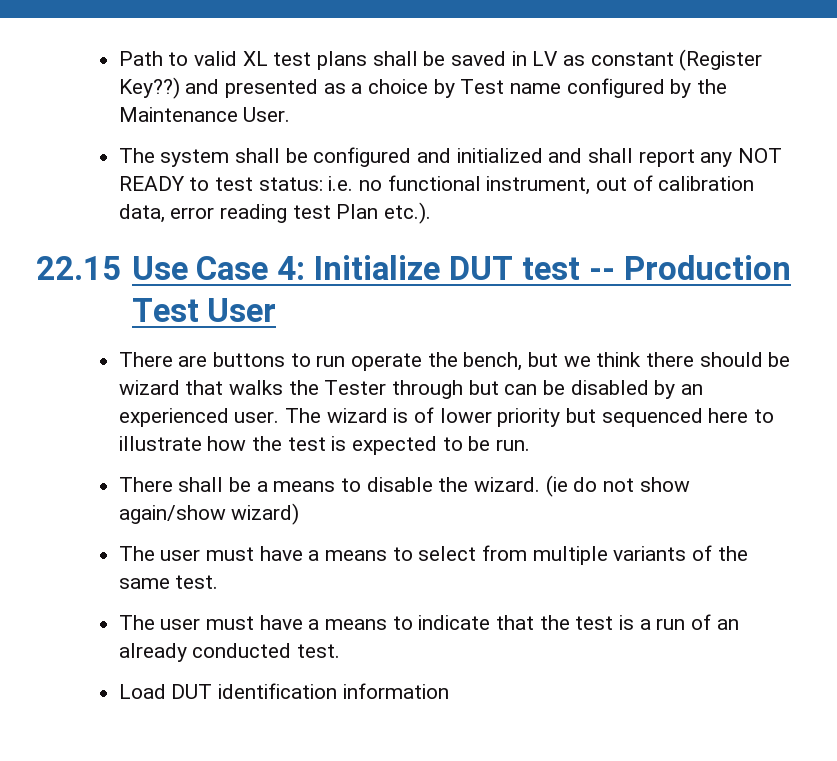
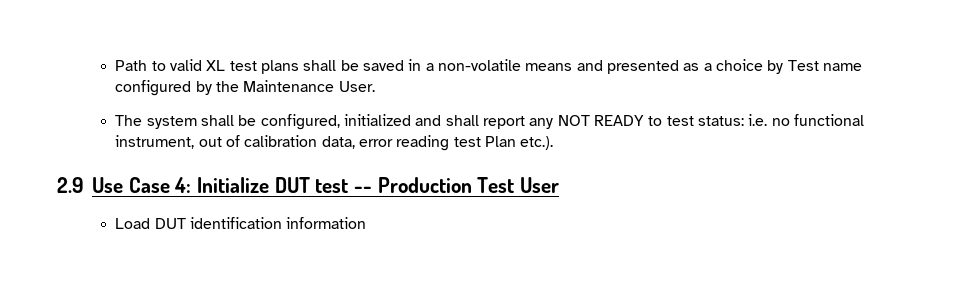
[532,49,763,71] [118,77,180,99] LV as constant (Register Key??) -> [425,59,573,71] a non-volatile means
[313,147,452,167] configured and -> [260,114,340,130] configured,
[36,256,121,280] 22.15 -> [57,177,84,193] 2.9
[118,352,791,371] [118,380,704,399] [118,407,775,427] [118,436,531,455] [118,475,690,497] [118,503,300,525] [118,545,748,565] [118,575,219,589] [118,614,739,630] [118,643,341,662] // There are buttons to run operate the bench, but we think there should be wizard that walks the Tester through but can be disabled by an experienced user. The wizard is of lower priority but sequenced here to illustrate how the test is expected to be run. // There shall be a means to disable the wizard. (ie do not show again/show wizard) // The user must have a means to select from multiple variants of the same test. // The user must have a means to indicate that the test is a run of an already conducted test. -> (560, 185) none

